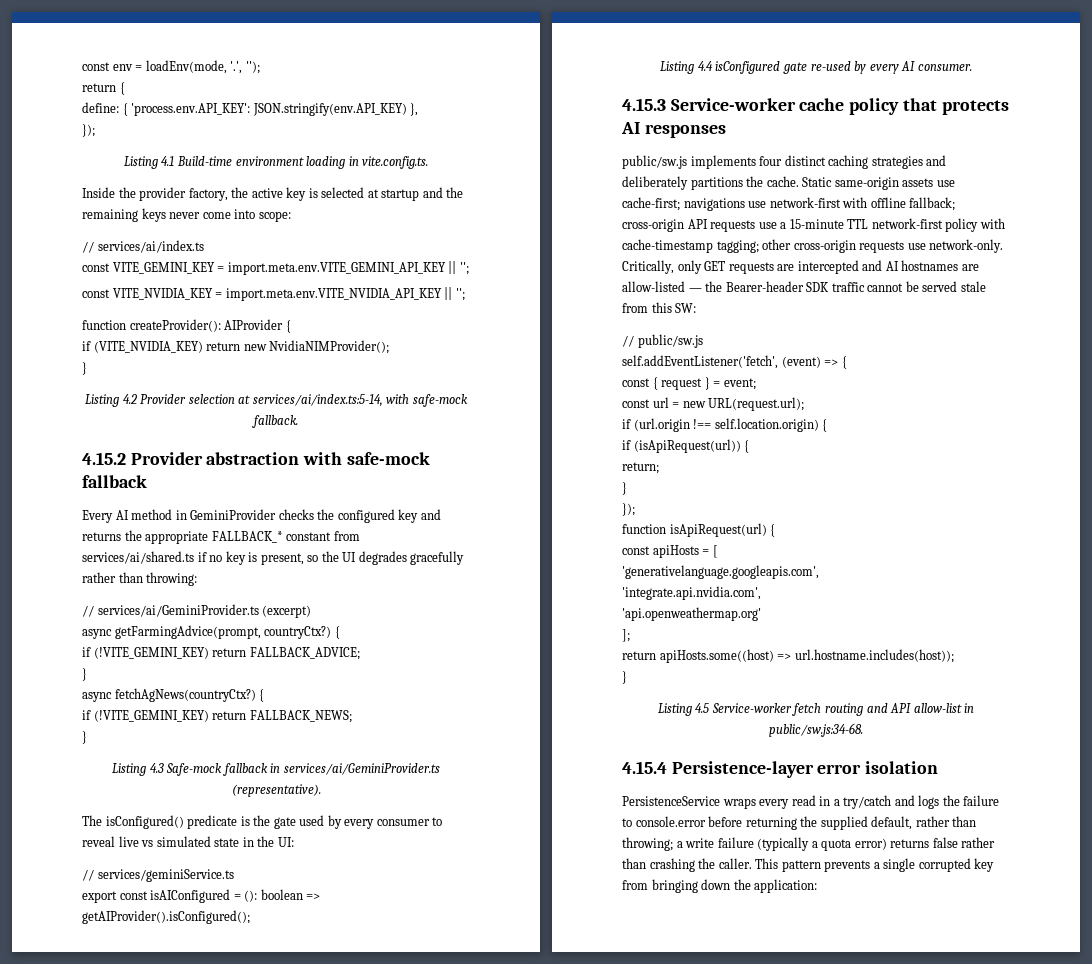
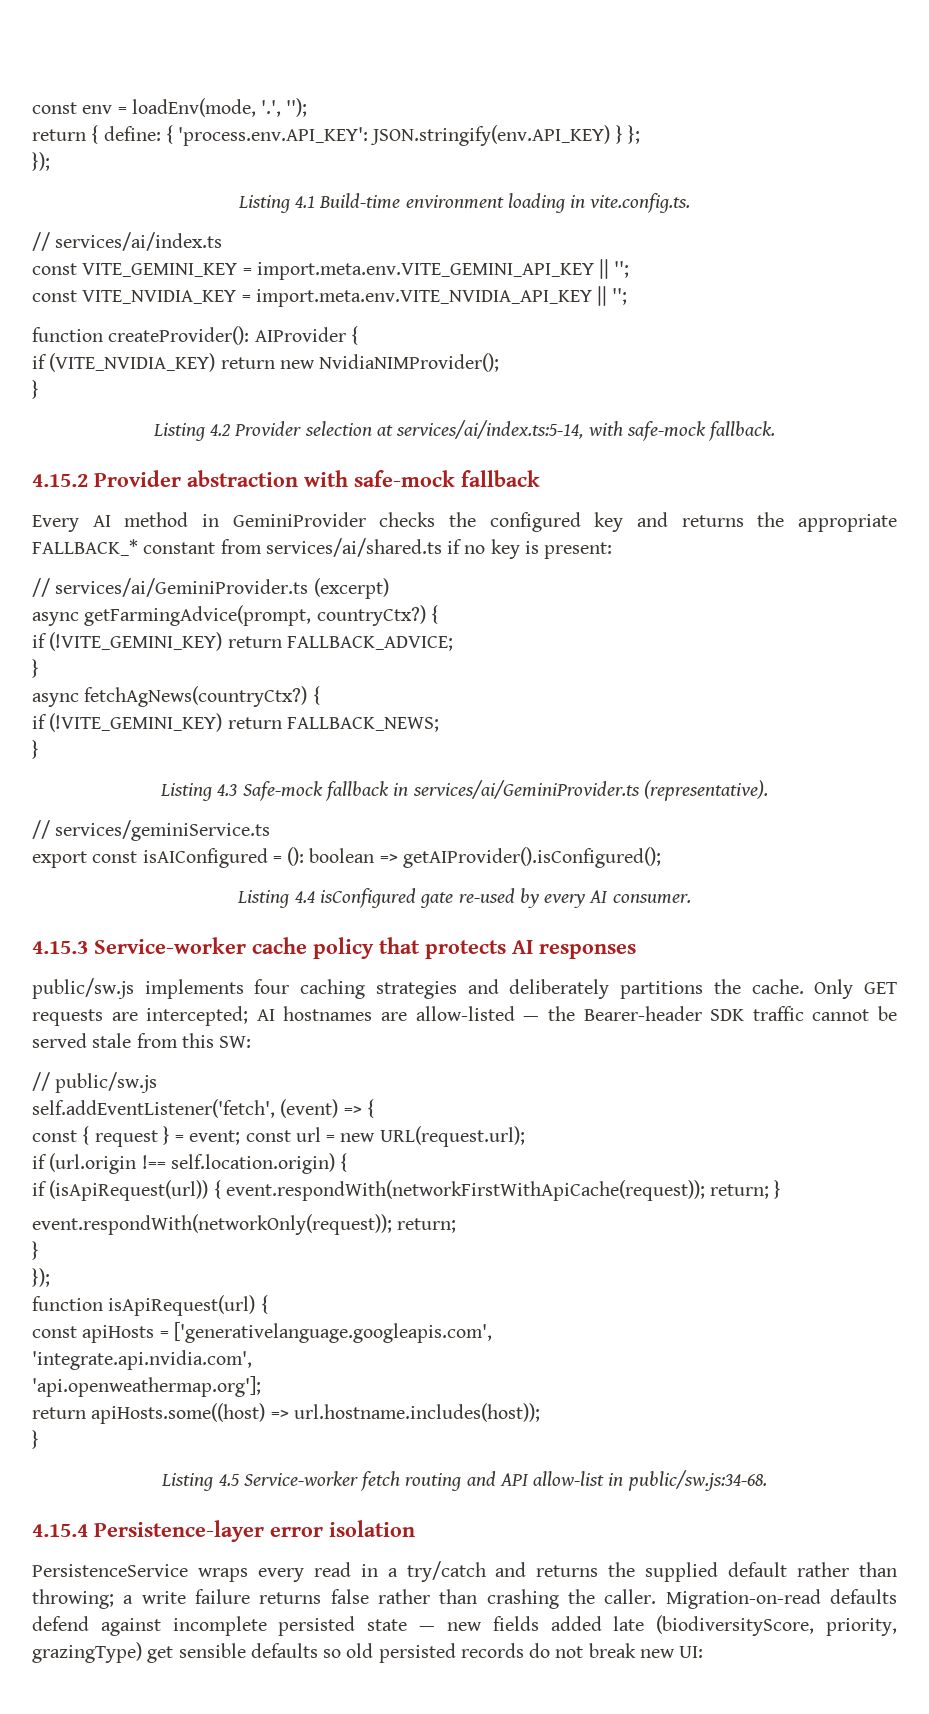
(125, 88) // -> (99, 134) none
[410,103,419,116] }, -> [615,125,640,144] } };
[82,187,464,201] [82,208,291,222] // Inside the provider factory, the active key is selected at startup and the remaining keys never come into scope: -> (691, 203) none
[260,551,465,565] [82,572,198,586] present, so the UI degrades gracefully rather than throwing: -> [544,542,613,559] present:
[82,815,443,829] [82,836,294,847] // The isConfigured() predicate is the gate used by every consumer to reveal live vs simulated state in the UI: -> (768, 790) none
[784,155,826,166] distinct -> (290, 986) none
[802,177,955,190] [622,197,956,211] [622,218,1005,232] [622,239,1004,253] [622,260,702,274] Static same-origin assets use cache-first; navigations use network-first with offline fallback; cross-origin API requests use a 15-minute TTL network-first policy with cache-timestamp tagging; other cross-origin requests use network-only. Critically, only -> [814,979,854,999] Only
[797,260,883,274] intercepted and -> [146,1006,249,1026] intercepted;
(756, 384) // -> (241, 1137) none
(750, 446) // -> [225,1180,782,1201] [32,1214,392,1235] event.respondWith(networkFirstWithApiCache(request)); return; } // event.respondWith(networkOnly(request));
[712,545,718,558] [622,565,819,579] [ // 'generativelanguage.googleapis.com', -> [173,1322,492,1343] ['generativelanguage.googleapis.com',
[622,607,761,621] [622,629,630,642] 'api.openweathermap.org' // ]; -> [32,1376,261,1397] 'api.openweathermap.org'];
[918,795,1000,809] [622,816,797,830] logs the failure to console.error before returning -> [536,1565,599,1577] returns
[871,816,913,830] default, -> [728,1562,788,1577] default
[757,837,887,851] (typically a quota error) -> (251, 1596) none
[755,858,995,872] [622,879,818,893] This pattern prevents a single corrupted key from bringing down the application: -> [665,1589,898,1609] [32,1615,898,1636] [32,1642,704,1663] Migration-on-read defaults defend against incomplete persisted state — new fields added late (biodiversityScore, priority, grazingType) get sensible defaults so old persisted records do not break new UI:

